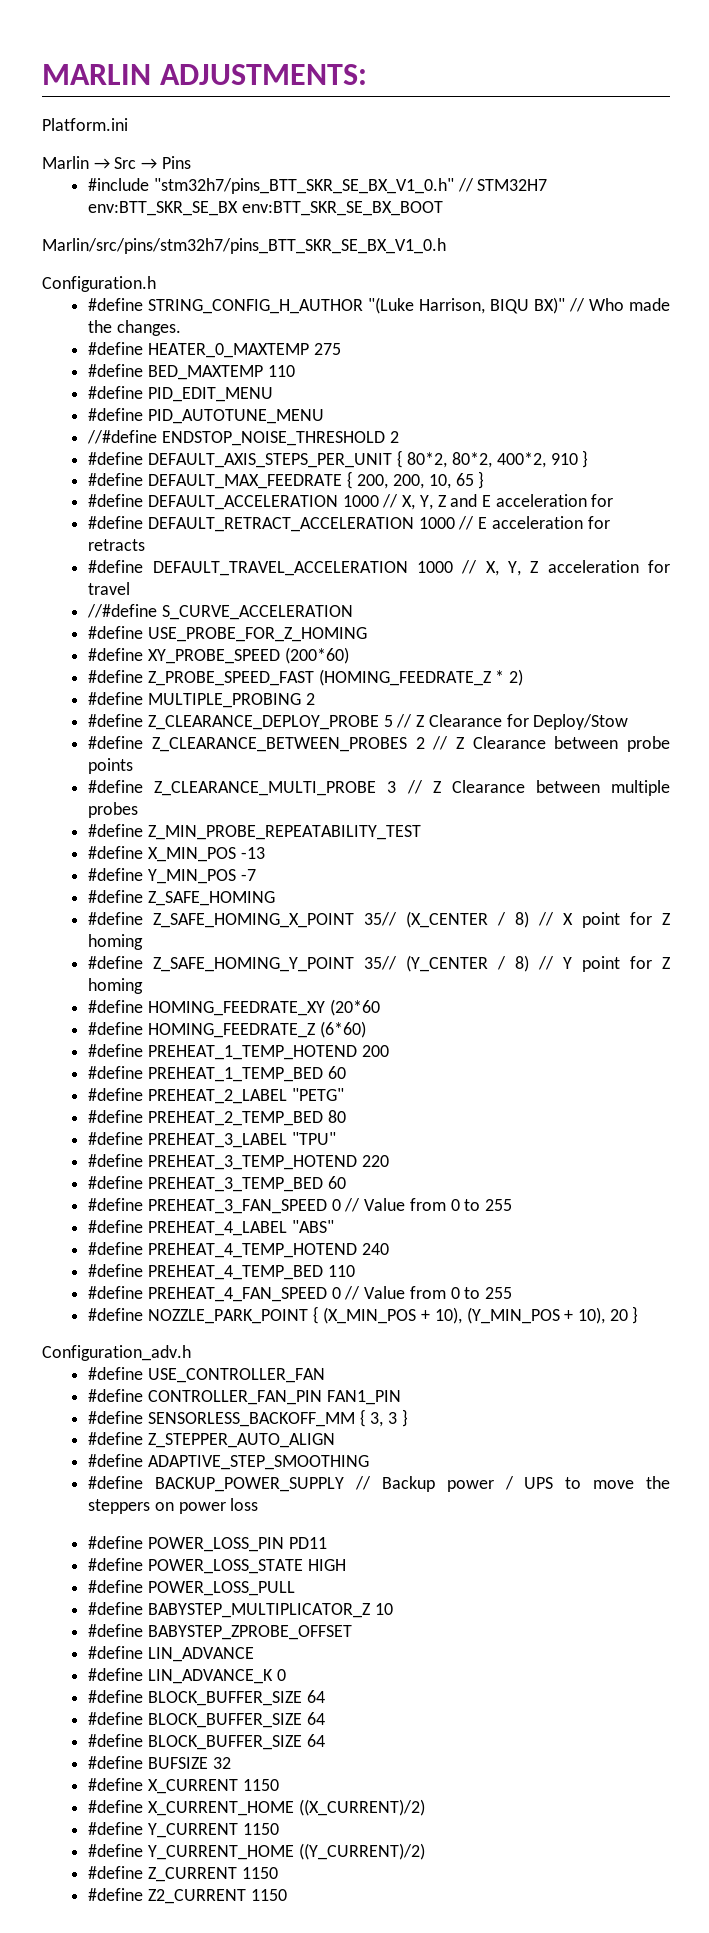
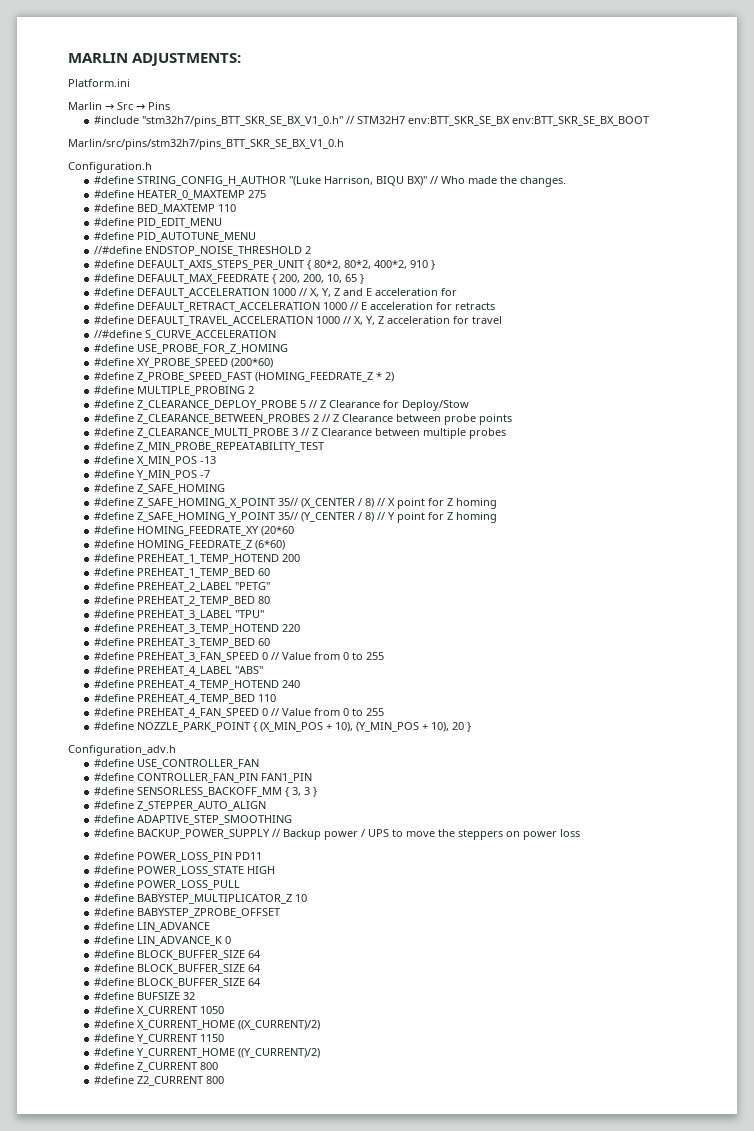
[242,1779,279,1791] 1150 -> [199,1006,224,1014] 1050
[241,1867,278,1879] 1150 -> [199,1062,218,1070] 800
[250,1889,287,1901] 1150 -> [205,1076,224,1084] 800

